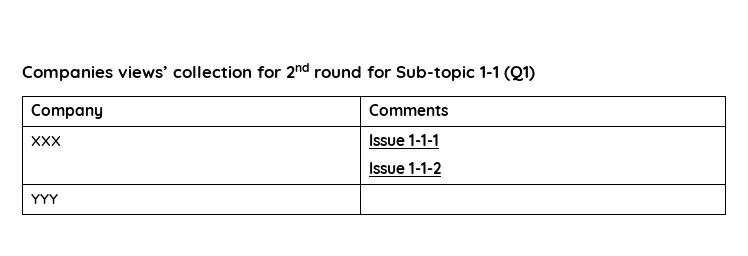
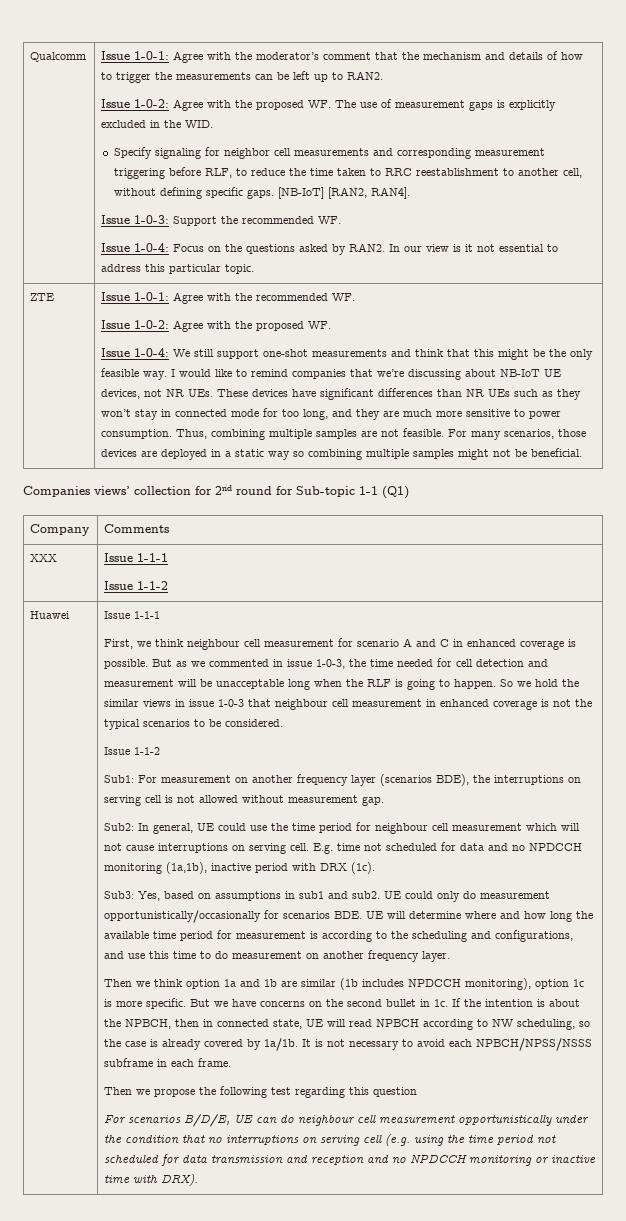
(22, 73) none -> [30,52,87,62] [101,51,584,63] [101,71,384,83] [101,99,557,111] [101,120,214,128] [113,147,545,159] [113,167,582,179] [113,187,410,199] [101,215,342,226] [101,243,559,255] [101,264,255,274] [30,293,55,301] [101,292,356,304] [101,320,332,332] [101,348,594,360] [101,368,562,380] [101,388,582,400] [101,408,562,420] [101,428,587,440] [101,448,583,460] Qualcomm | Issue 1-0-1: Agree with the moderator’s comment that the mechanism and details of how to trigger the measurements can be left up to RAN2. // Issue 1-0-2: Agree with the proposed WF. The use of measurement gaps is explicitly excluded in the WID. // Specify signaling for neighbor cell measurements and corresponding measurement triggering before RLF, to reduce the time taken to RRC reestablishment to another cell, without defining specific gaps. [NB-IoT] [RAN2, RAN4]. // Issue 1-0-3: Support the recommended WF. // Issue 1-0-4: Focus on the questions asked by RAN2. In our view is it not essential to address this particular topic. // ZTE | Issue 1-0-1: Agree with the recommended WF. // Issue 1-0-2: Agree with the proposed WF. // Issue 1-0-4: We still support one-shot measurements and think that this might be the only feasible way. I would like to remind companies that we’re discussing about NB-IoT UE devices, not NR UEs. These devices have significant differences than NR UEs such as they won’t stay in connected mode for too long, and they are much more sensitive to power consumption. Thus, combining multiple samples are not feasible. For many scenarios, those devices are deployed in a static way so combining multiple samples might not be beneficial. //
[30,194,58,204] YYY | -> [30,611,71,619] [104,611,161,619] [104,638,577,650] [104,658,549,669] [104,679,580,690] [104,699,593,710] [104,719,284,730] [104,747,161,755] [104,774,582,786] [104,795,385,806] [104,822,581,834] [104,842,583,854] [104,862,376,874] [104,891,551,902] [104,910,594,923] [104,930,574,942] [104,950,451,962] [104,978,585,990] [104,998,581,1009] [104,1019,591,1030] [104,1038,593,1051] [104,1058,232,1067] [104,1086,418,1098] [104,1114,590,1127] [104,1134,557,1146] [104,1154,597,1166] [104,1174,199,1186] Huawei | Issue 1-1-1 // First, we think neighbour cell measurement for scenario A and C in enhanced coverage is possible. But as we commented in issue 1-0-3, the time needed for cell detection and measurement will be unacceptable long when the RLF is going to happen. So we hold the similar views in issue 1-0-3 that neighbour cell measurement in enhanced coverage is not the typical scenarios to be considered. // Issue 1-1-2 // Sub1: For measurement on another frequency layer (scenarios BDE), the interruptions on serving cell is not allowed without measurement gap. // Sub2: In general, UE could use the time period for neighbour cell measurement which will not cause interruptions on serving cell. E.g. time not scheduled for data and no NPDCCH monitoring (1a,1b), inactive period with DRX (1c). // Sub3: Yes, based on assumptions in sub1 and sub2. UE could only do measurement opportunistically/occasionally for scenarios BDE. UE will determine where and how long the available time period for measurement is according to the scheduling and configurations, and use this time to do measurement on another frequency layer. // Then we think option 1a and 1b are similar (1b includes NPDCCH monitoring), option 1c is more specific. But we have concerns on the second bullet in 1c. If the intention is about the NPBCH, then in connected state, UE will read NPBCH according to NW scheduling, so the case is already covered by 1a/1b. It is not necessary to avoid each NPBCH/NPSS/NSSS subframe in each frame. // Then we propose the following test regarding this question // For scenarios B/D/E, UE can do neighbour cell measurement opportunistically under the condition that no interruptions on serving cell (e.g. using the time period not scheduled for data transmission and reception and no NPDCCH monitoring or inactive time with DRX).

